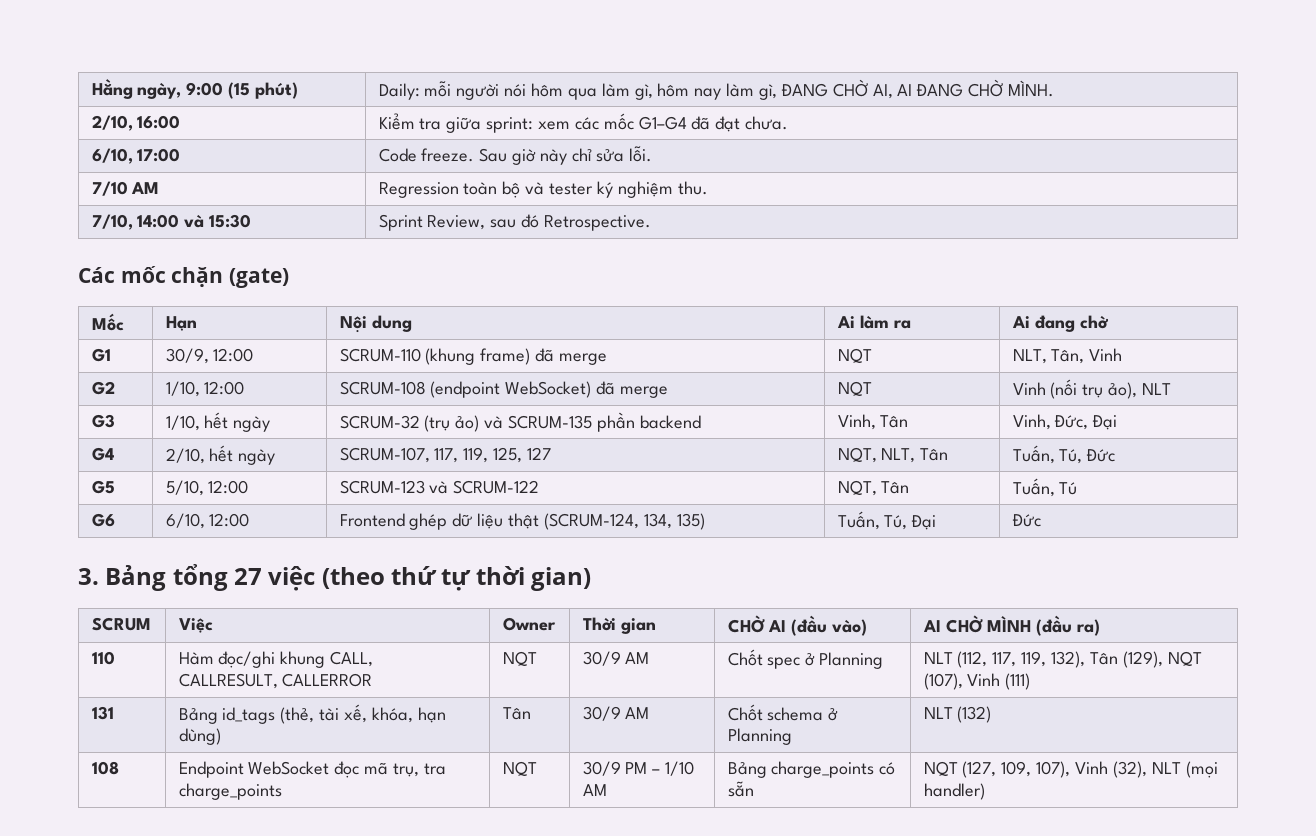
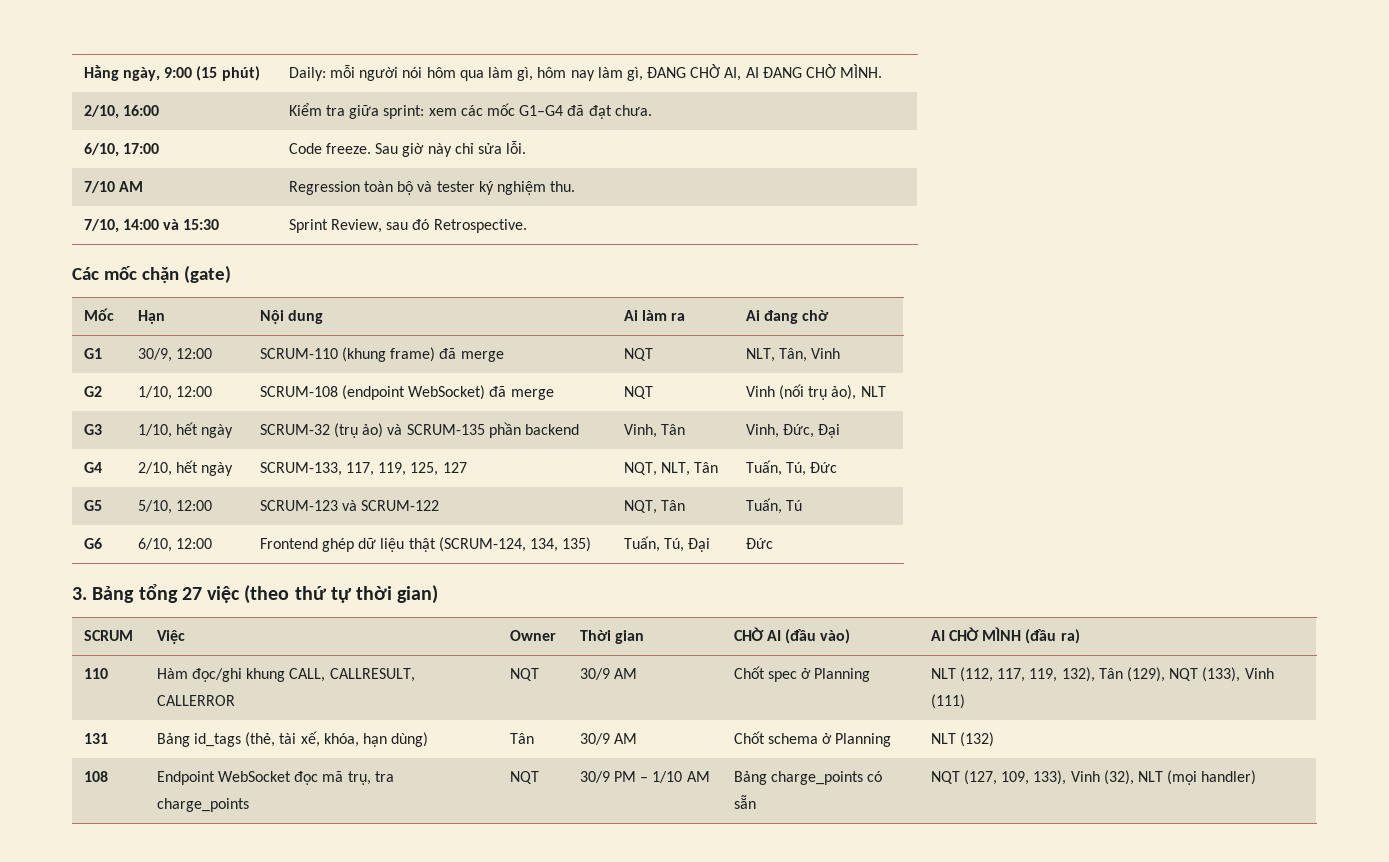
[339,447,430,463] SCRUM-107, -> [259,462,342,476] SCRUM-133,
[923,673,963,690] (107), -> [1202,667,1241,682] (133),
[1036,761,1071,778] 107), -> [1033,770,1067,785] 133),

